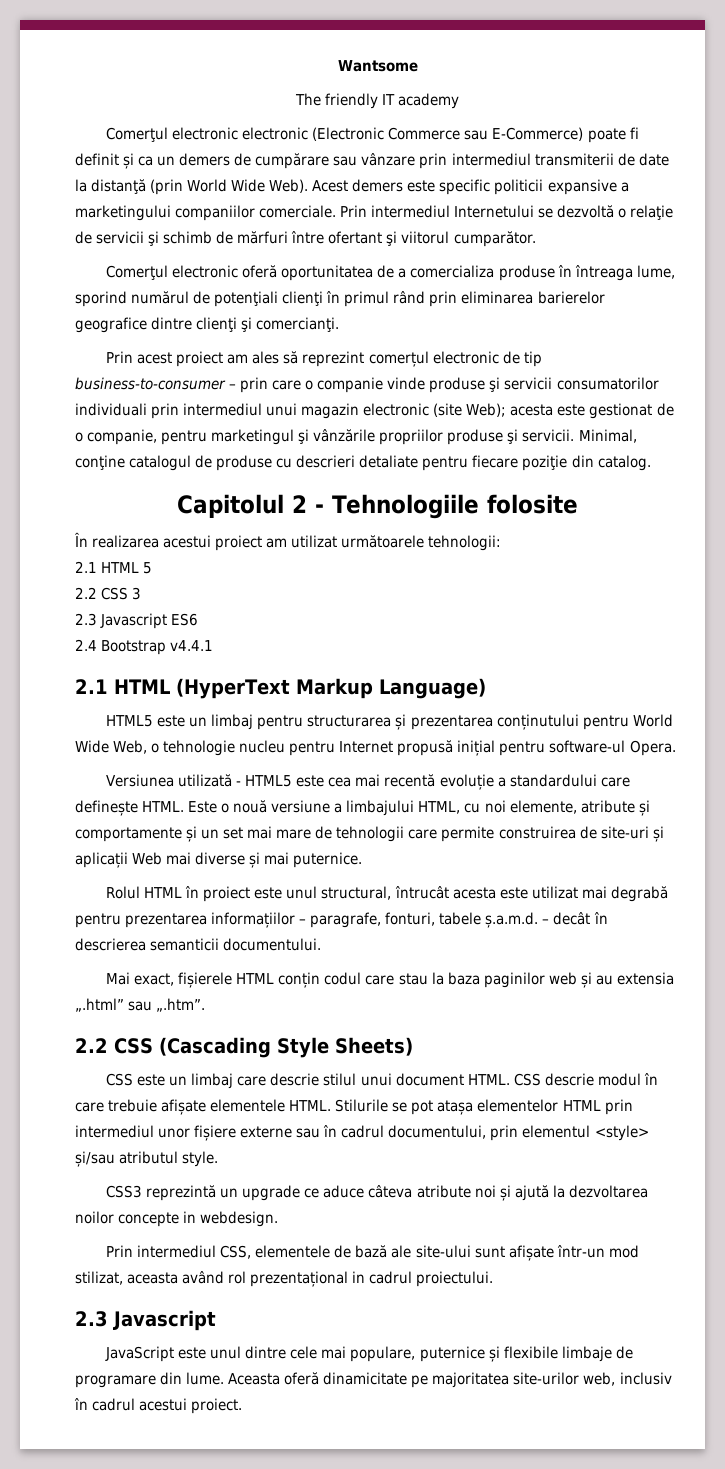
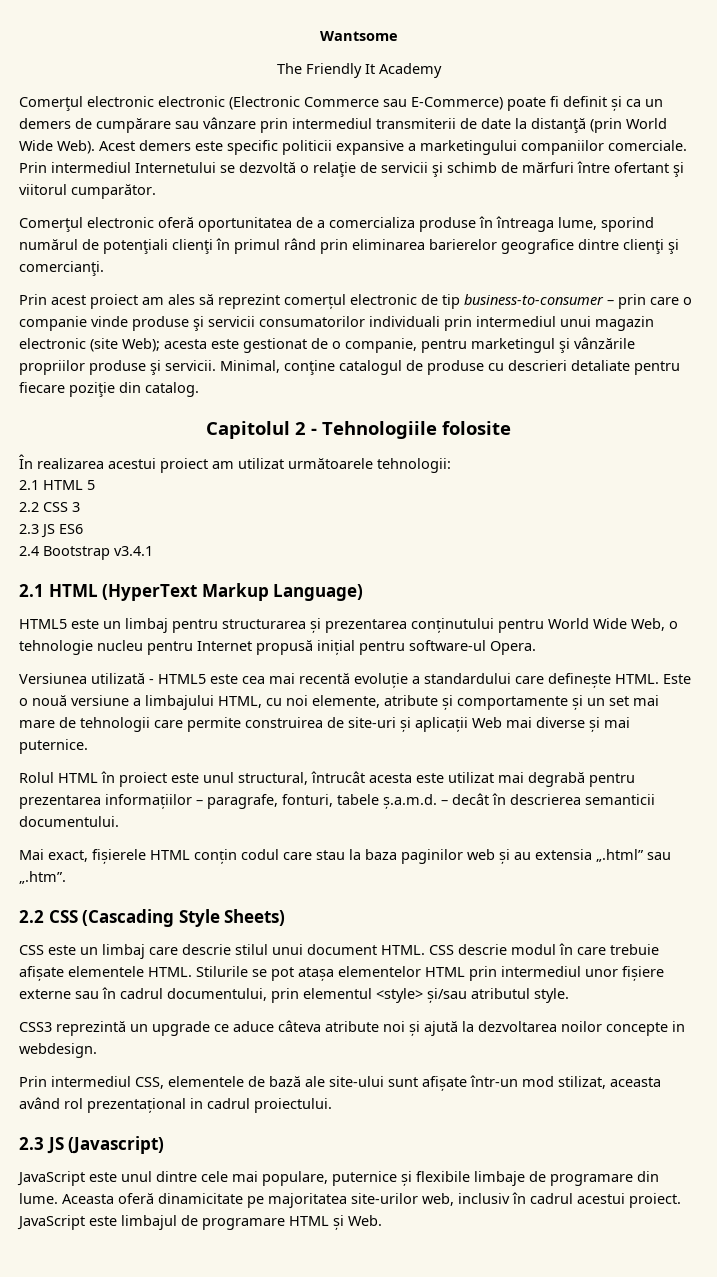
[324,93,460,109] friendly IT academy -> [305,63,442,78] Friendly It Academy
[100,613,168,629] Javascript -> [41,524,55,538] JS
[170,640,214,651] v4.4.1 -> [114,546,153,556] v3.4.1
[113,1310,216,1331] Javascript -> [46,1136,165,1154] JS (Javascript)
(243, 1406) none -> [17,1215,382,1230] JavaScript este limbajul de programare HTML și Web.

